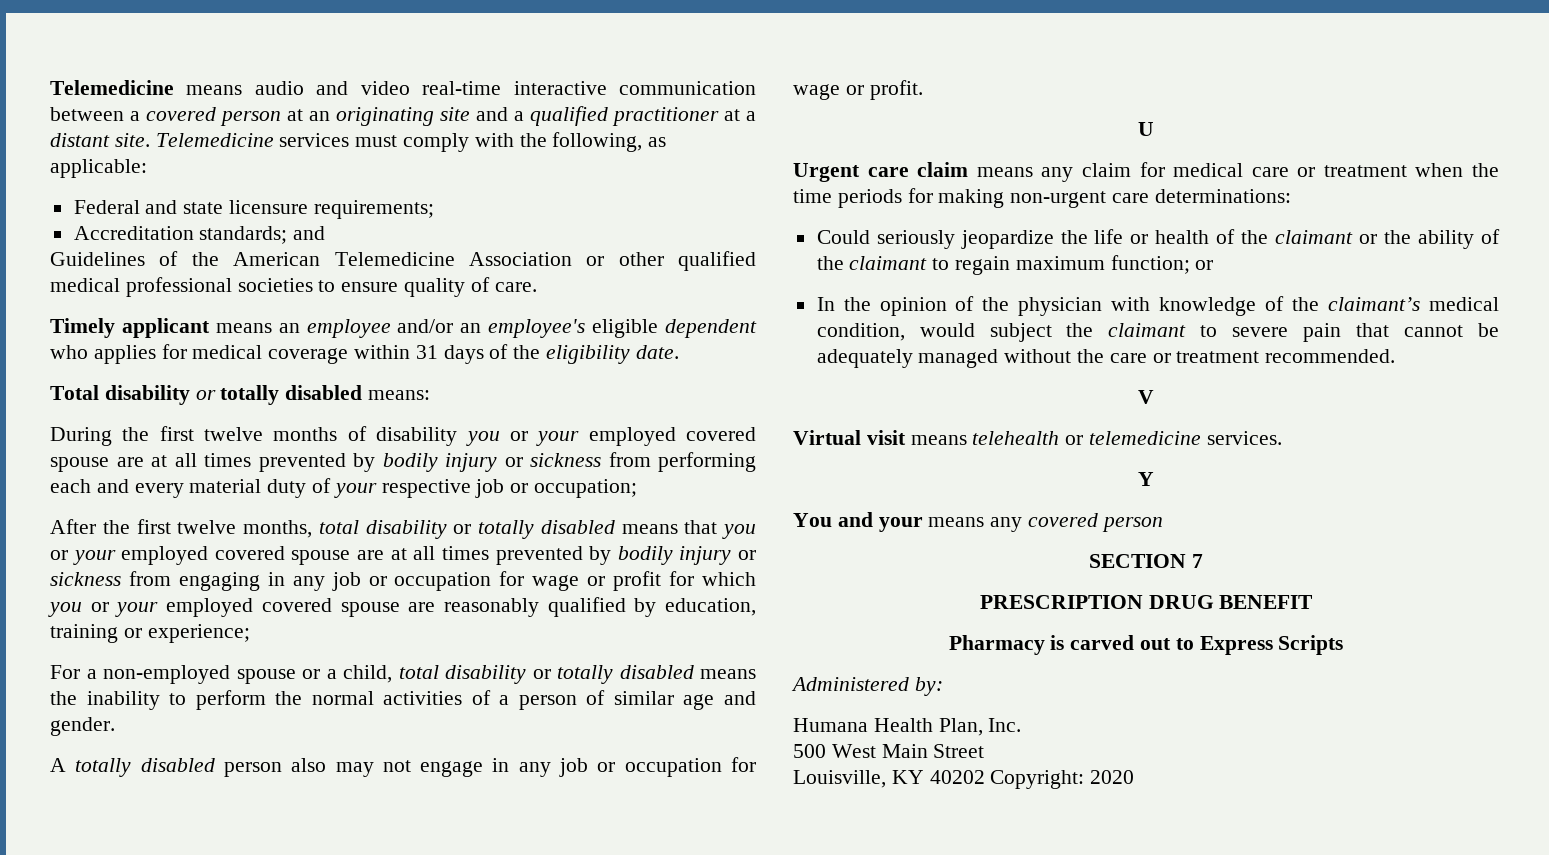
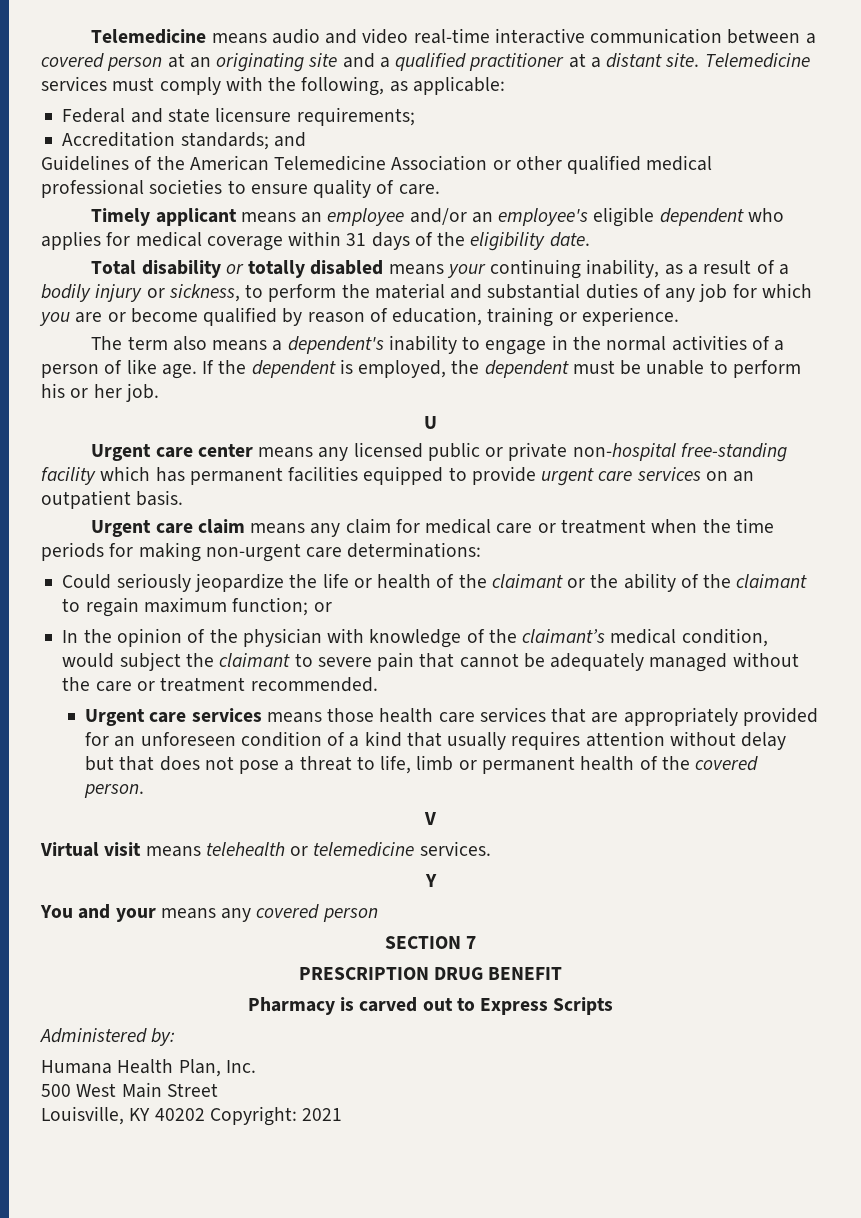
[368,390,431,400] [50,426,757,446] [50,452,756,472] [50,478,638,498] [50,519,756,539] [50,546,757,565] [50,571,756,591] [48,597,756,617] [50,624,250,643] [50,665,756,684] [50,690,266,710] means: // During the first twelve months of disability you or your employed covered spouse are at all times prevented by bodily injury or sickness from performing each and every material duty of your respective job or occupation; // After the first twelve months, total disability or totally disabled means that you or your employed covered spouse are at all times prevented by bodily injury or sickness from engaging in any job or occupation for wage or profit for which you or your employed covered spouse are reasonably qualified by education, training or experience; // For a non-employed spouse or a child, total disability or totally disabled means the inability to perform -> [388,259,789,279] [41,283,812,302] [39,307,679,327] [91,335,568,355] means your continuing inability, as a result of a bodily injury or sickness, to perform the material and substantial duties of any job for which you are or become qualified by reason of education, training or experience. // The term also means a dependent's inability to engage in
[613,691,756,710] [50,717,115,736] [50,757,756,777] [793,80,923,100] [1138,122,1154,136] similar age and gender. // A totally disabled person also may not engage in any job or occupation for wage or profit. // U -> [126,359,801,379] [41,383,159,402] [424,416,437,429] [91,442,788,462] [41,466,755,486] [41,490,184,509] like age. If the dependent is employed, the dependent must be unable to perform his or her job. // U // Urgent care center means any licensed public or private non-hospital free-standing facility which has permanent facilities equipped to provide urgent care services on an outpatient basis.
(1396, 356) none -> [85,707,819,726] [85,731,787,750] [85,755,759,774] [84,784,145,798] // Urgent care services means those health care services that are appropriately provided for an unforeseen condition of a kind that usually requires attention without delay but that does not pose a threat to life, limb or permanent health of the covered person.
[1090,770,1135,784] 2020 -> [302,1108,343,1121] 2021

